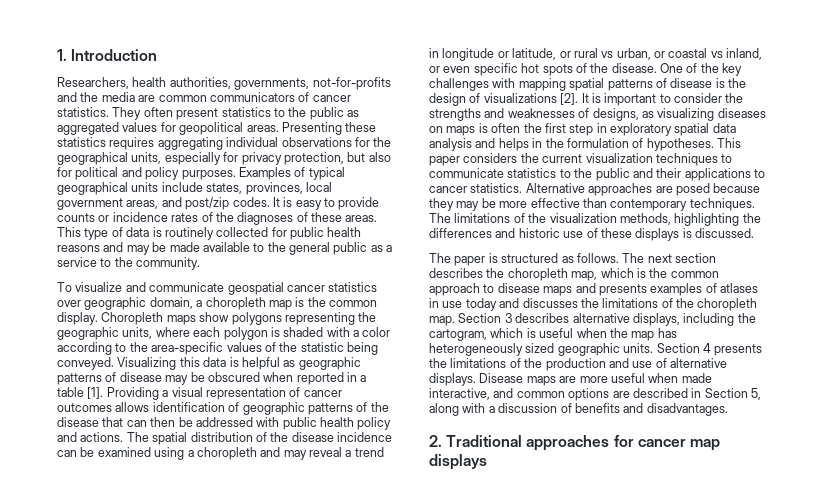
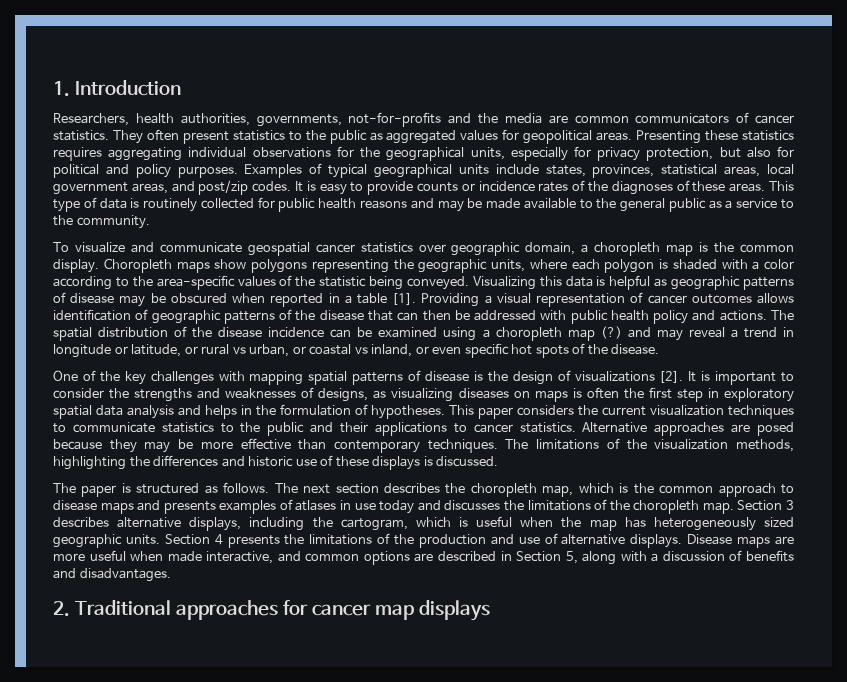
(303, 188) none -> [661,164,761,177] statistical areas,
(257, 453) none -> [567,326,622,341] map (?)
(657, 68) none -> (660, 349) //

